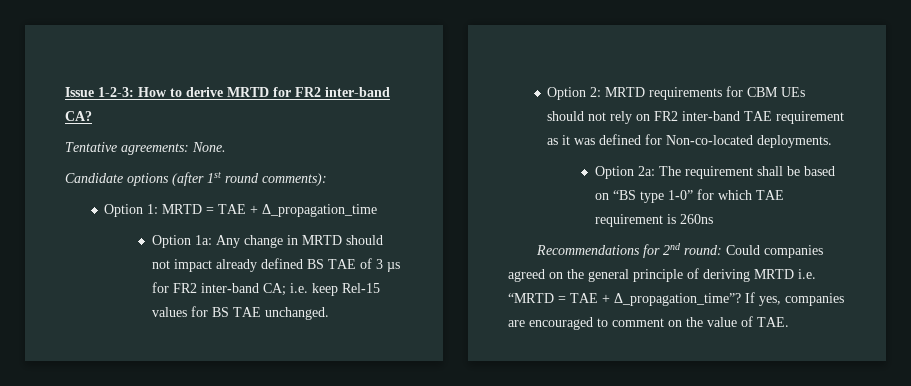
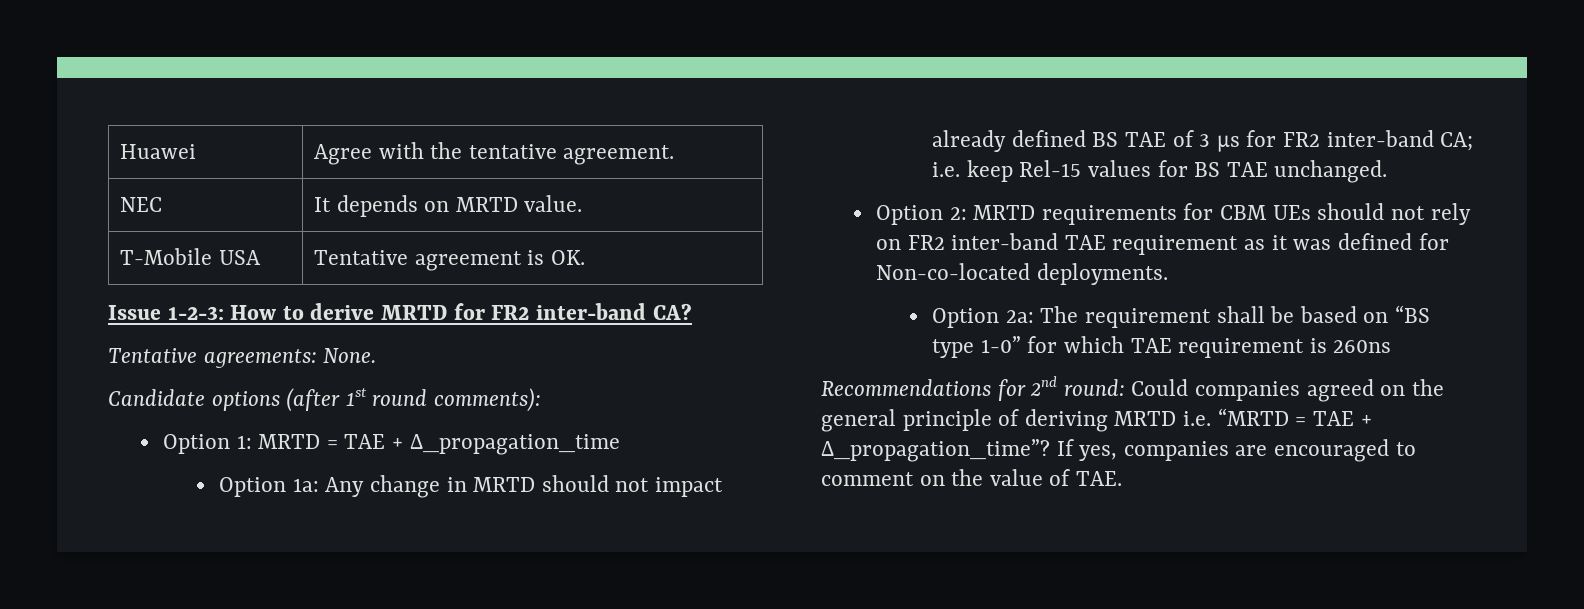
(65, 92) none -> [119,144,196,159] [313,142,675,165] [119,197,162,212] [313,195,583,217] [119,248,261,265] [313,250,585,271] Huawei | Agree with the tentative agreement. // NEC | It depends on MRTD value. // T-Mobile USA | Tentative agreement is OK. //

